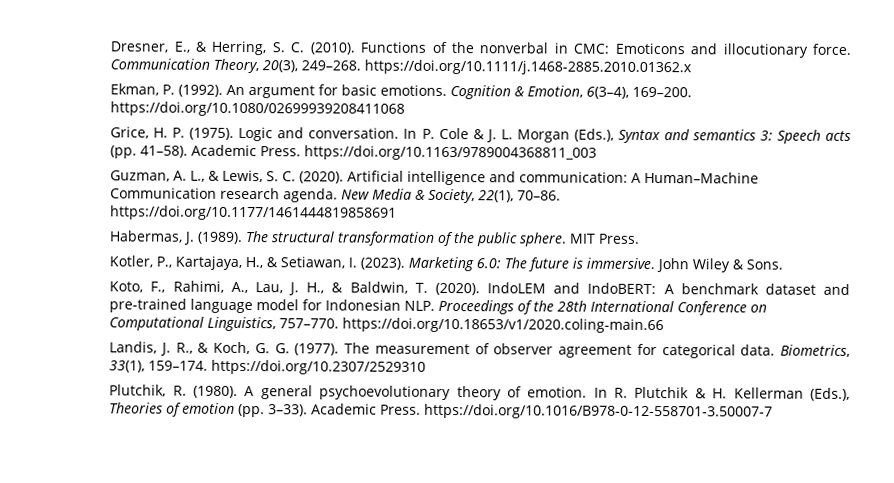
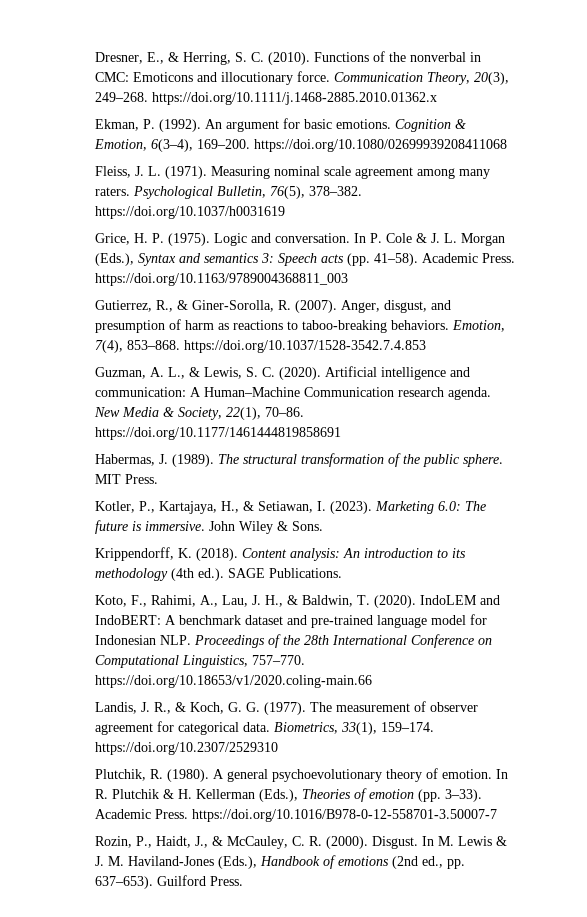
(406, 109) none -> [95,166,491,179] [95,186,363,199] [95,206,286,219] // Fleiss, J. L. (1971). Measuring nominal scale agreement among many raters. Psychological Bulletin, 76(5), 378–382. https://doi.org/10.1037/h0031619
(598, 153) none -> [95,300,452,313] [95,319,506,333] [95,340,427,353] // Gutierrez, R., & Giner-Sorolla, R. (2007). Anger, disgust, and presumption of harm as reactions to taboo-breaking behaviors. Emotion, 7(4), 853–868. https://doi.org/10.1037/1528-3542.7.4.853
(784, 264) none -> [95,547,467,561] [95,568,343,581] // Krippendorff, K. (2018). Content analysis: An introduction to its methodology (4th ed.). SAGE Publications.
(774, 411) none -> [95,836,508,849] [95,855,466,869] [95,875,244,889] // Rozin, P., Haidt, J., & McCauley, C. R. (2000). Disgust. In M. Lewis & J. M. Haviland-Jones (Eds.), Handbook of emotions (2nd ed., pp. 637–653). Guilford Press.

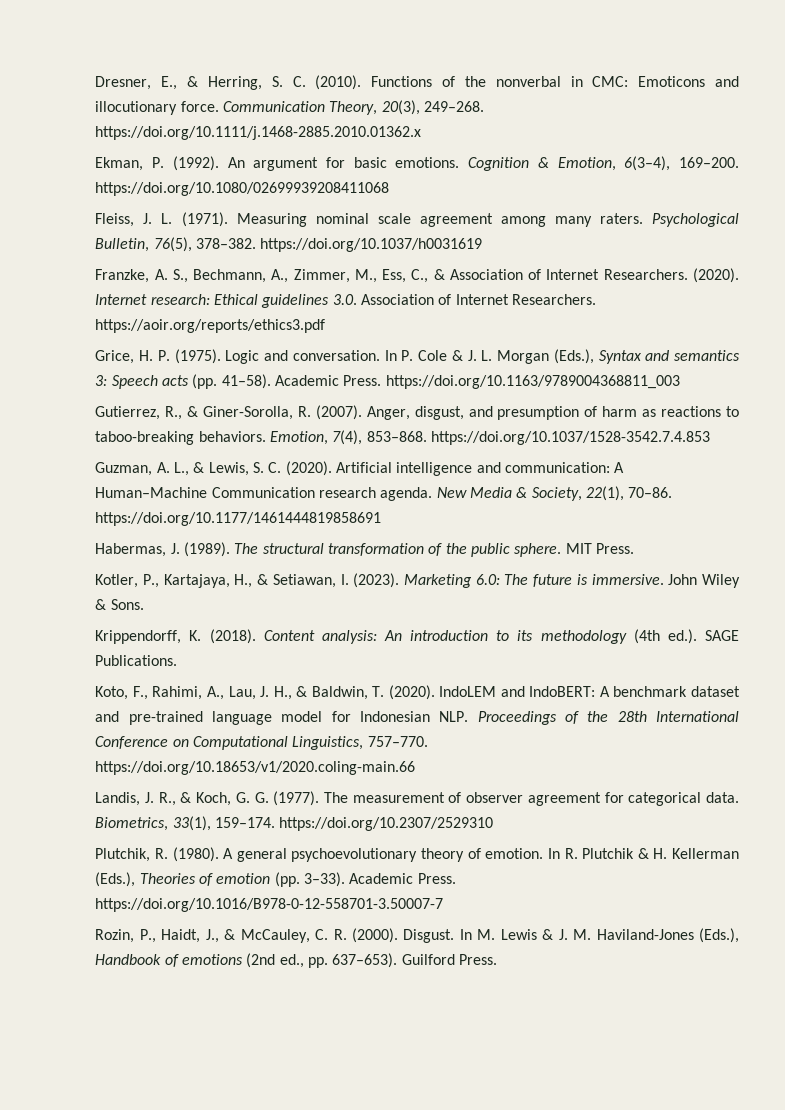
(286, 212) none -> [95,268,739,283] [95,294,596,308] [95,319,326,333] // Franzke, A. S., Bechmann, A., Zimmer, M., Ess, C., & Association of Internet Researchers. (2020). Internet research: Ethical guidelines 3.0. Association of Internet Researchers. https://aoir.org/reports/ethics3.pdf

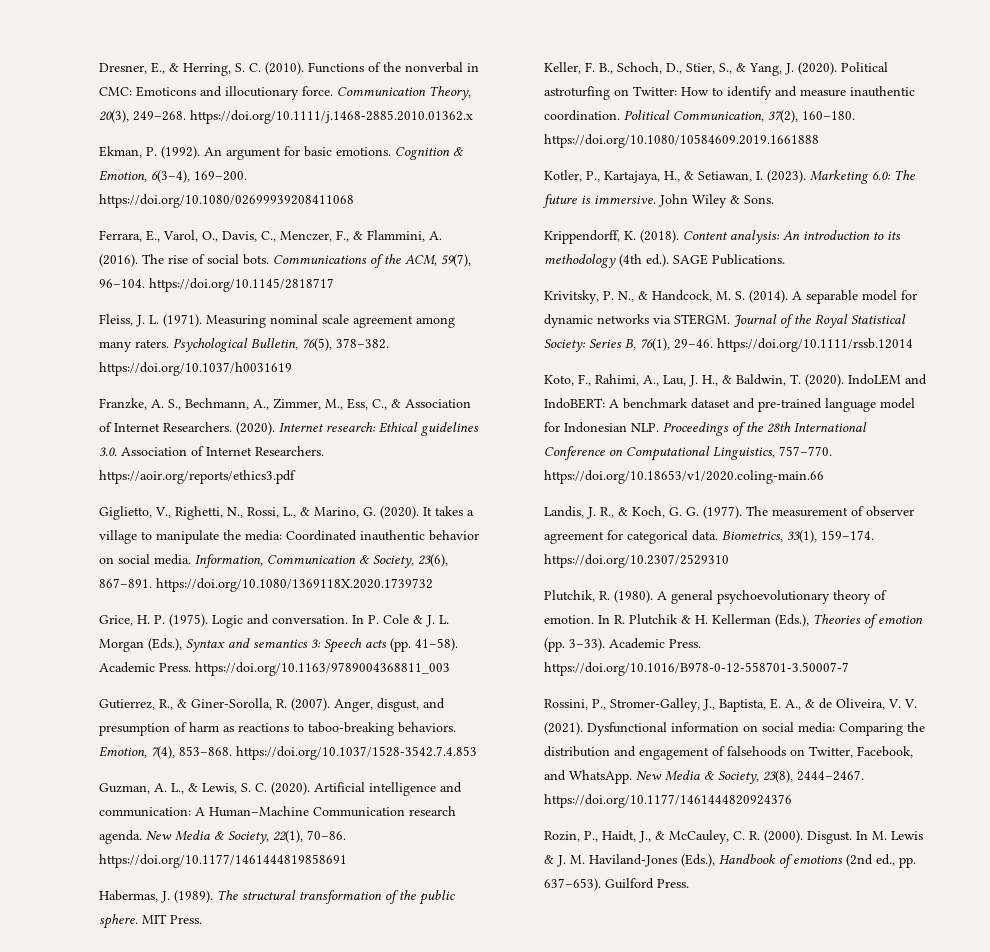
(390, 189) none -> [98,230,442,242] [98,254,471,268] [98,278,334,292] // Ferrara, E., Varol, O., Davis, C., Menczer, F., & Flammini, A. (2016). The rise of social bots. Communications of the ACM, 59(7), 96–104. https://doi.org/10.1145/2818717
(326, 326) none -> [98,506,474,520] [98,530,479,544] [98,554,448,568] [98,578,433,592] // Giglietto, V., Righetti, N., Rossi, L., & Marino, G. (2020). It takes a village to manipulate the media: Coordinated inauthentic behavior on social media. Information, Communication & Society, 23(6), 867–891. https://doi.org/10.1080/1369118X.2020.1739732
(634, 548) none -> [543,62,888,76] [543,86,915,100] [543,110,855,123] [543,134,819,148] // Keller, F. B., Schoch, D., Stier, S., & Yang, J. (2020). Political astroturfing on Twitter: How to identify and measure inauthentic coordination. Political Communication, 37(2), 160–180. https://doi.org/10.1080/10584609.2019.1661888
(178, 660) none -> [543,290,917,304] [543,314,906,328] [543,338,913,352] // Krivitsky, P. N., & Handcock, M. S. (2014). A separable model for dynamic networks via STERGM. Journal of the Royal Statistical Society: Series B, 76(1), 29–46. https://doi.org/10.1111/rssb.12014
(444, 905) none -> [543,698,917,712] [543,722,925,736] [543,746,913,760] [543,770,864,784] [543,794,792,808] // Rossini, P., Stromer-Galley, J., Baptista, E. A., & de Oliveira, V. V. (2021). Dysfunctional information on social media: Comparing the distribution and engagement of falsehoods on Twitter, Facebook, and WhatsApp. New Media & Society, 23(8), 2444–2467. https://doi.org/10.1177/1461444820924376

